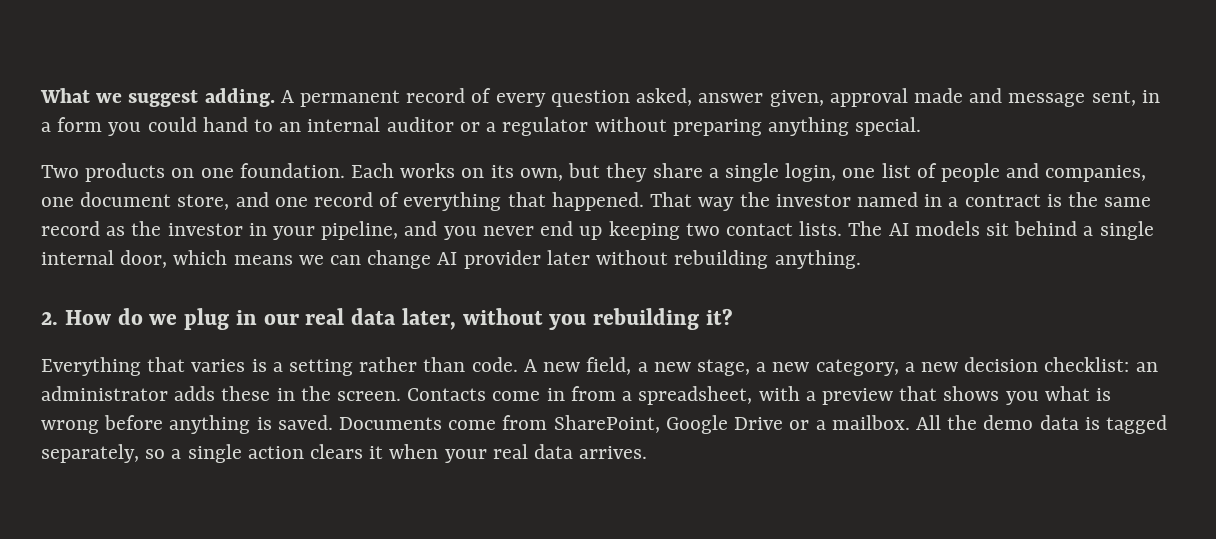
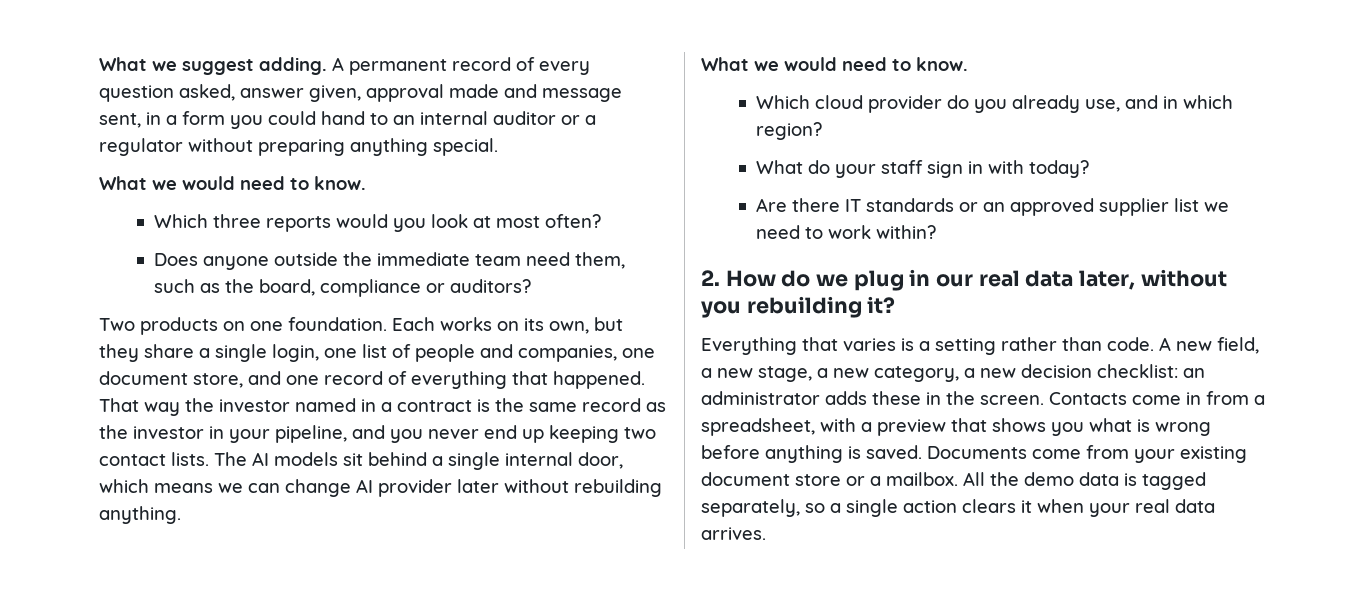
(922, 126) none -> [99,176,366,190] [153,214,601,232] [153,252,625,270] [153,279,531,297] // What we would need to know. // Which three reports would you look at most often? // Does anyone outside the immediate team need them, such as the board, compliance or auditors?
(861, 259) none -> [701,57,968,71] [755,95,1233,113] [755,122,822,140] [755,160,1089,178] [755,198,1229,216] [755,225,936,239] // What we would need to know. // Which cloud provider do you already use, and in which region? // What do your staff sign in with today? // Are there IT standards or an approved supplier list we need to work within?
[553,415,784,434] SharePoint, Google Drive -> [1134,446,1247,463] [701,472,841,486] your existing document store

